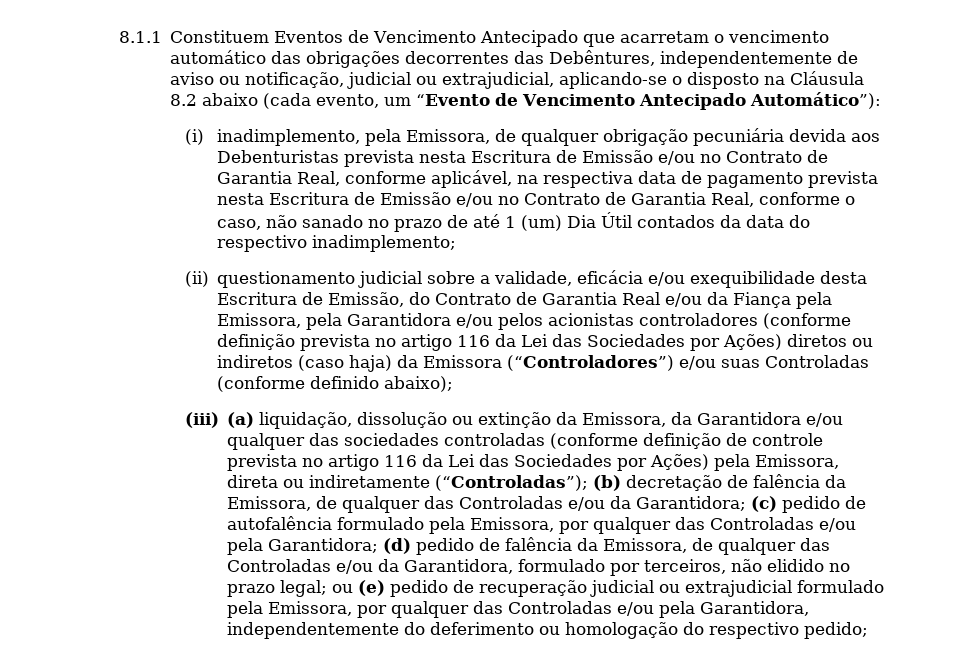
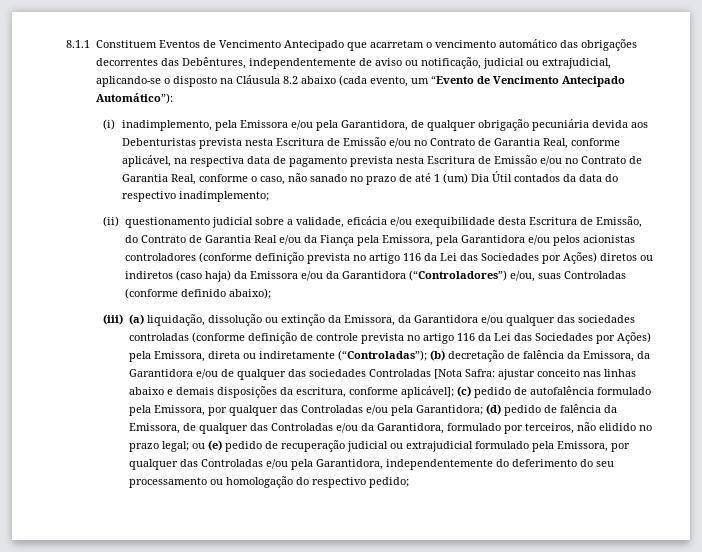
[406,129,491,144] Emissora, -> [239,120,408,131] Emissora e/ou pela Garantidora,
[507,355,717,371] (“Controladores”) e/ou -> [300,270,535,282] e/ou da Garantidora (“Controladores”) e/ou,
[315,496,746,513] de qualquer das Controladas e/ou da Garantidora; -> [636,351,650,359] [128,369,636,380] [128,386,454,398] da Garantidora e/ou de qualquer das sociedades Controladas [Nota Safra: ajustar conceito nas linhas abaixo e demais disposições da escritura, conforme aplicável];
(534, 628) none -> [579,459,614,467] [128,477,207,488] do seu processamento

